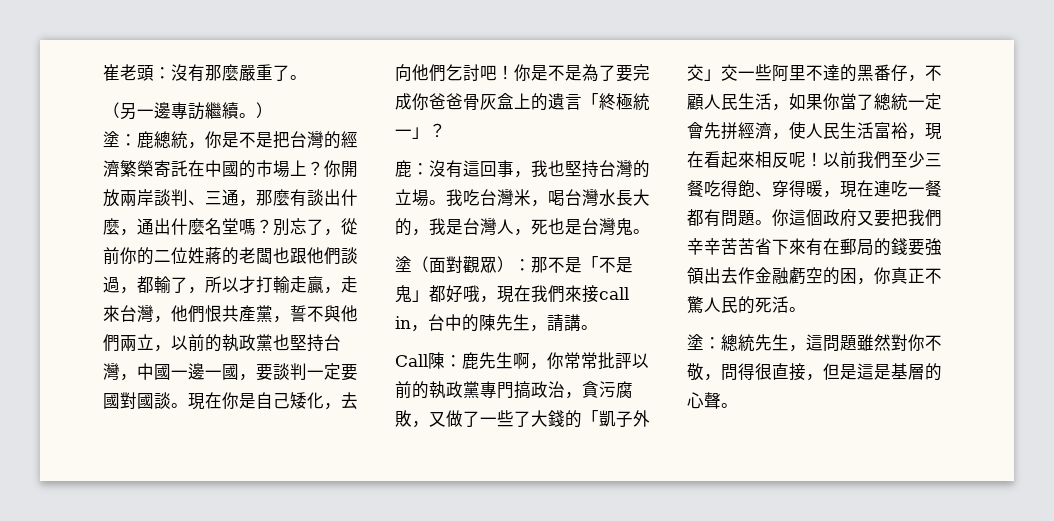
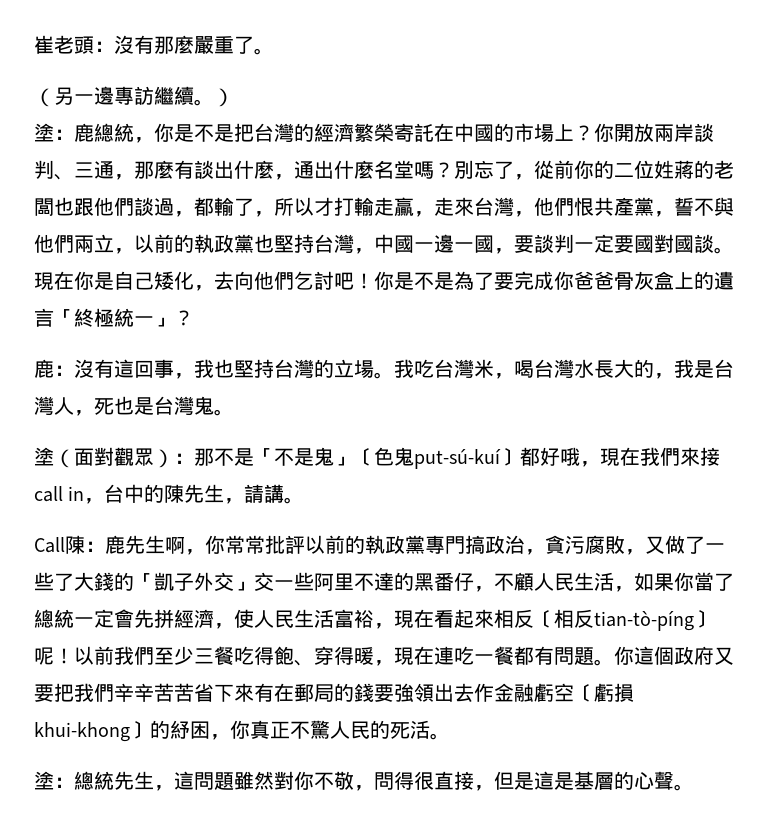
(429, 296) none -> [354,447,520,469] 〔色鬼put-sú-kuí〕
(789, 160) none -> [534,609,714,631] 〔相反tian-tò-píng〕
[823,267,840,285] 的 -> [574,683,634,702] [34,720,190,742] 〔虧損khui-khong〕的紓

